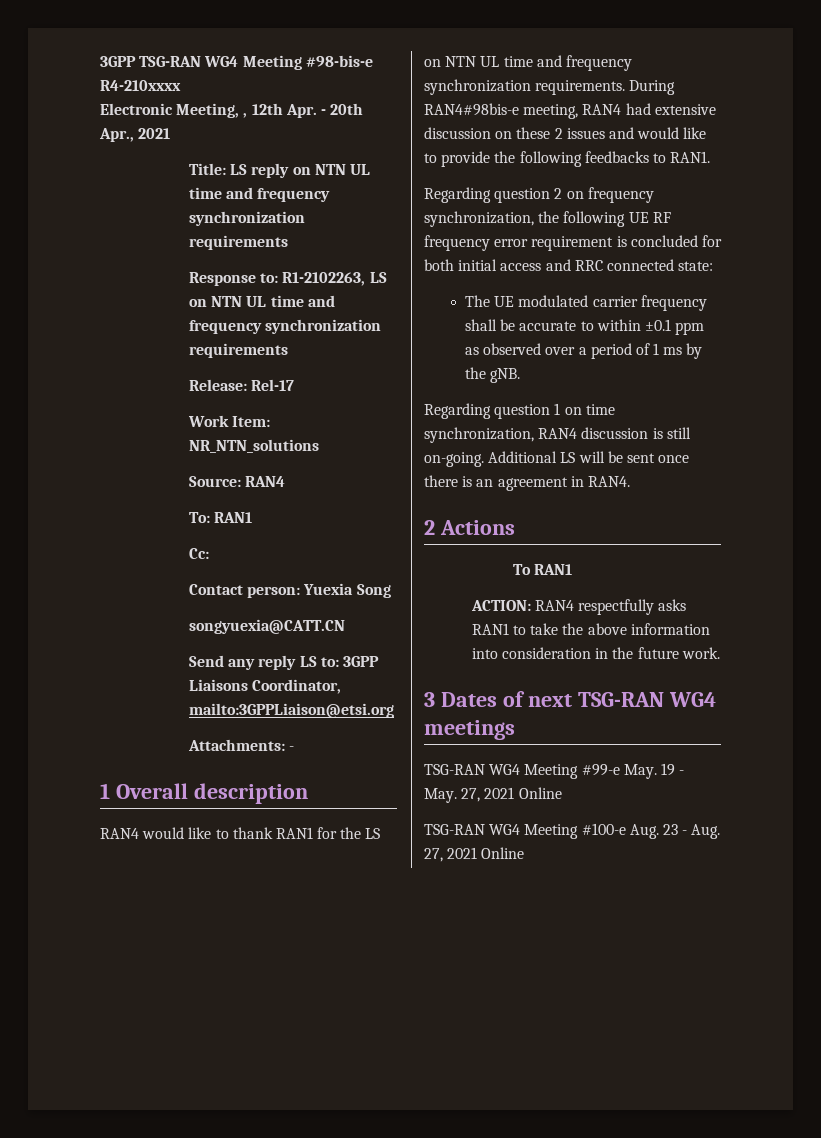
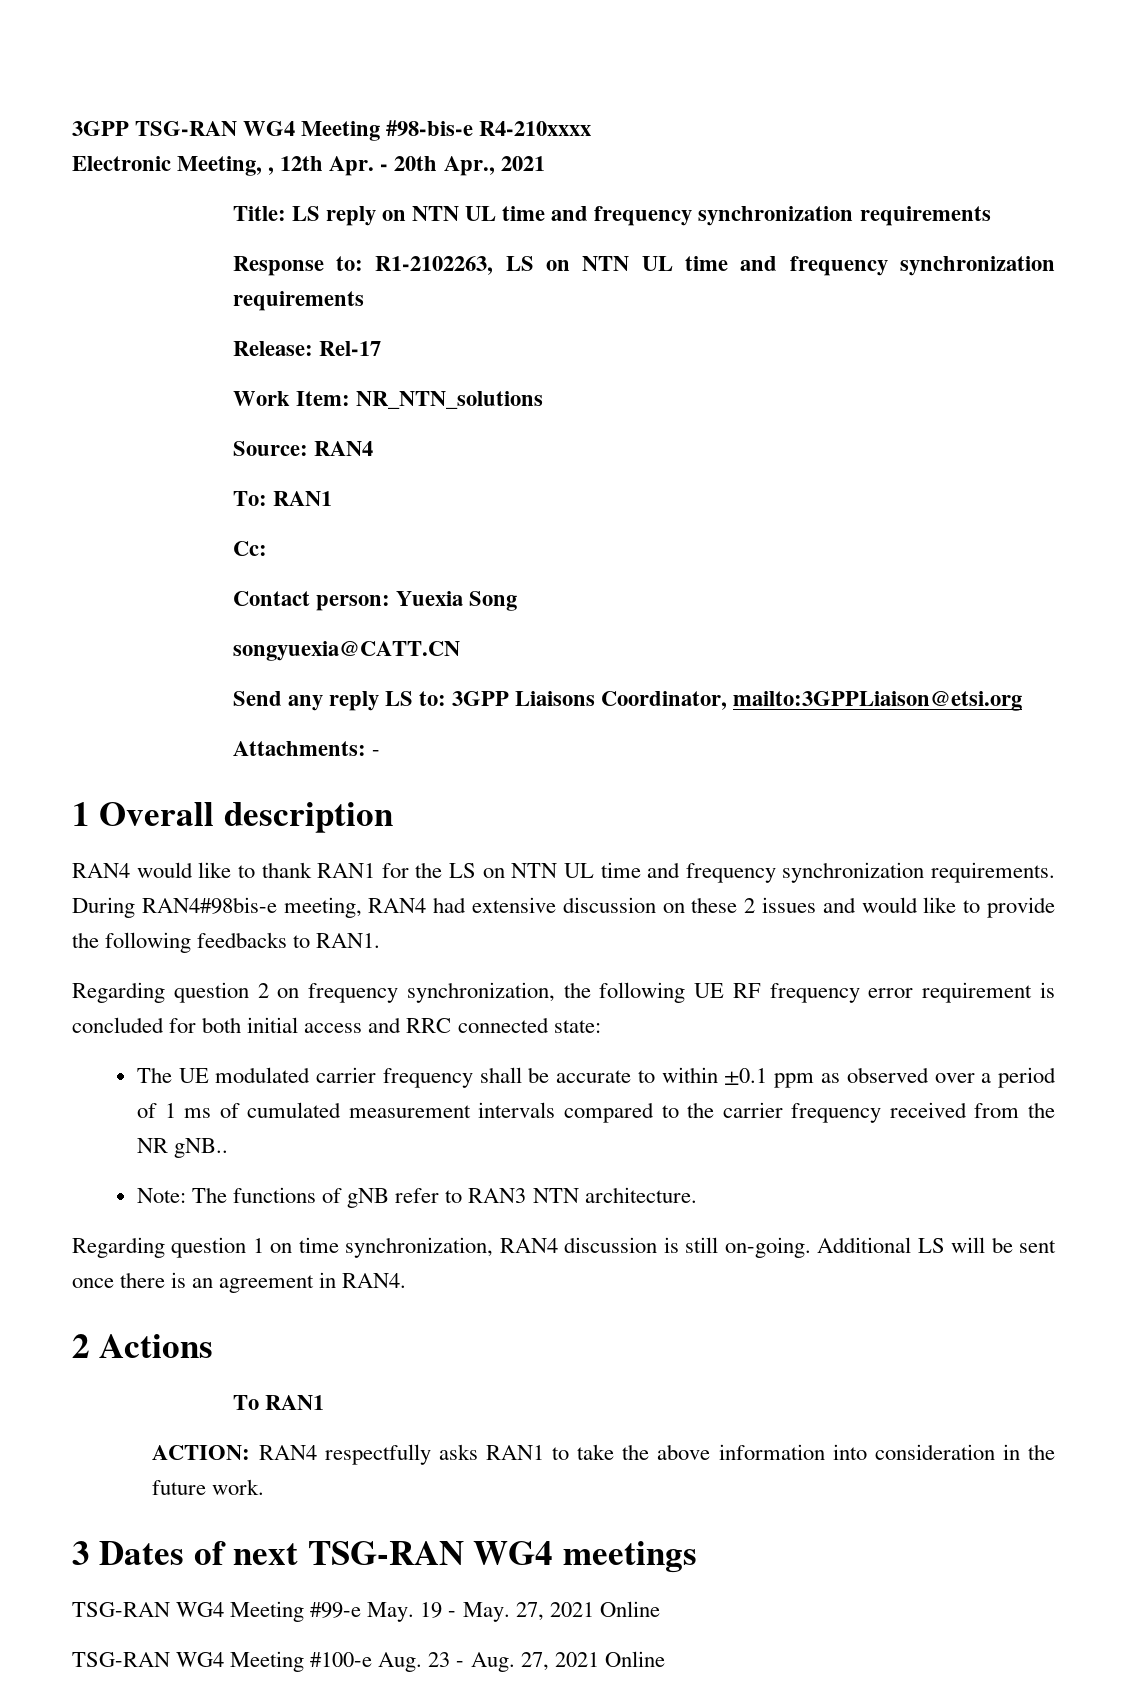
[686,343,703,359] [464,367,521,383] by the gNB. -> [219,1102,1055,1123] [136,1138,229,1158] [136,1187,697,1208] of cumulated measurement intervals compared to the carrier frequency received from the NR gNB.. // Note: The functions of gNB refer to RAN3 NTN architecture.

